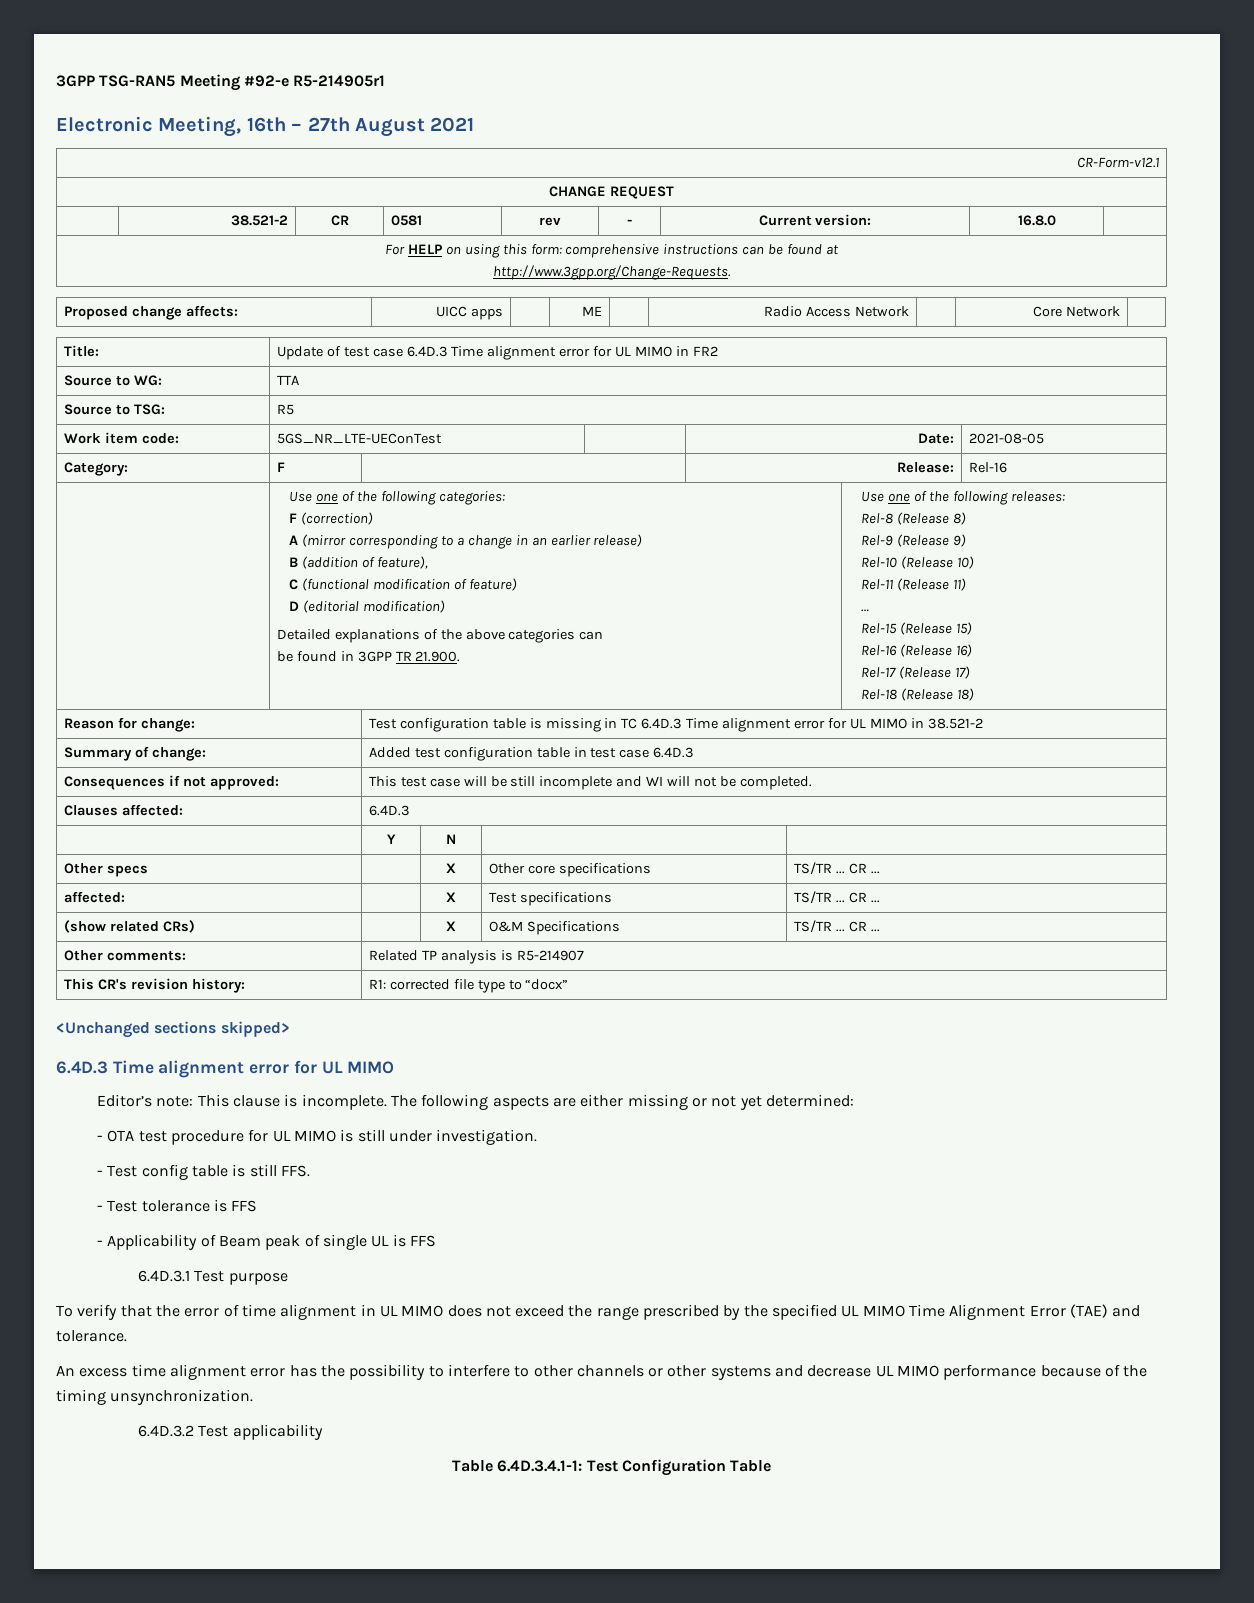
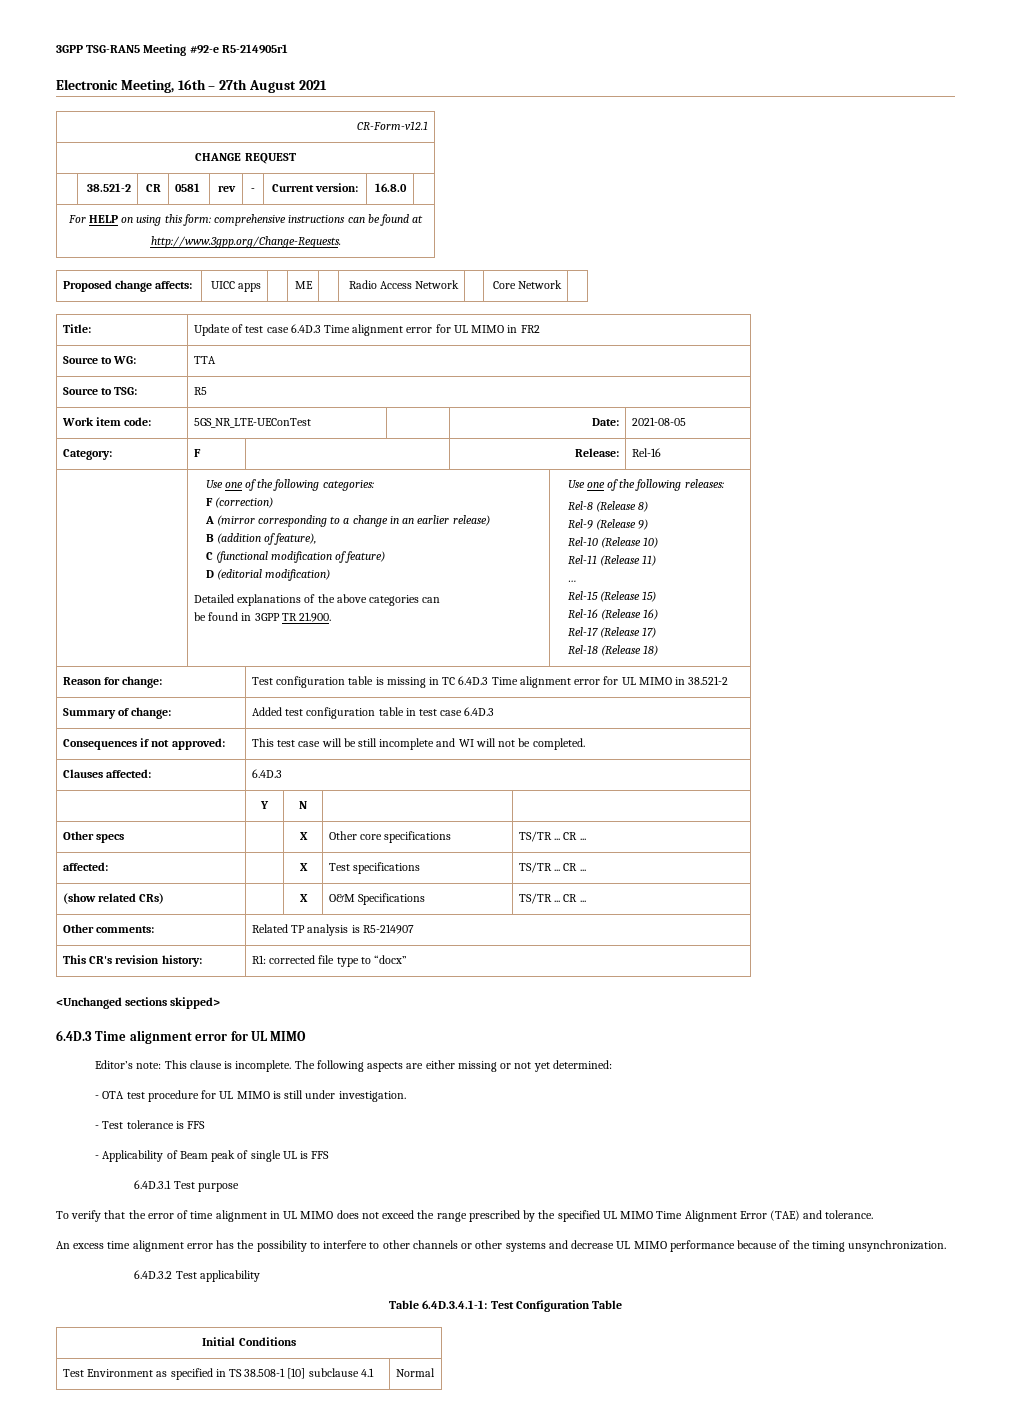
[97,1164,311,1180] // - Test config table is still FFS. -> (406, 1096) none
(772, 1466) none -> [202,1337,296,1346] [62,1368,374,1380] [395,1368,435,1377] // Initial Conditions // Test Environment as specified in TS 38.508-1 [10] subclause 4.1 | Normal

